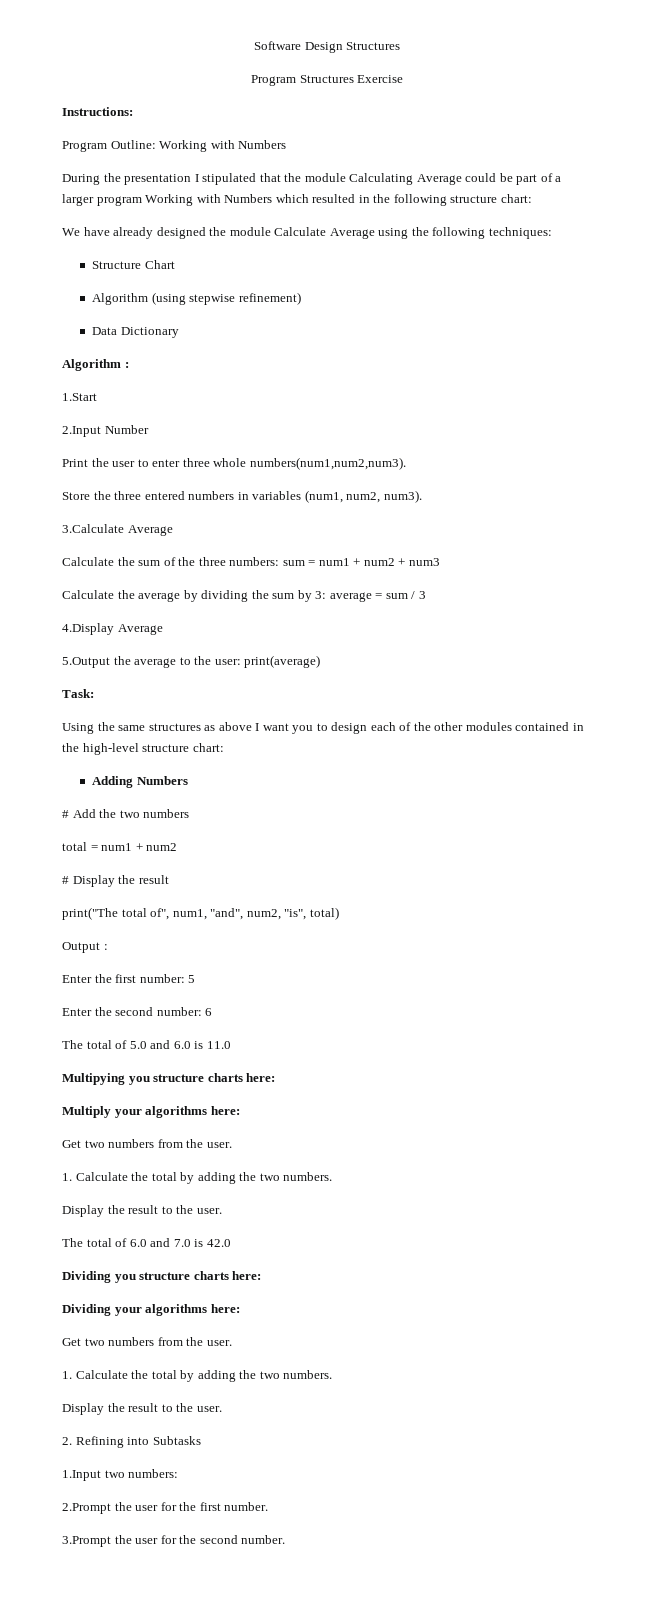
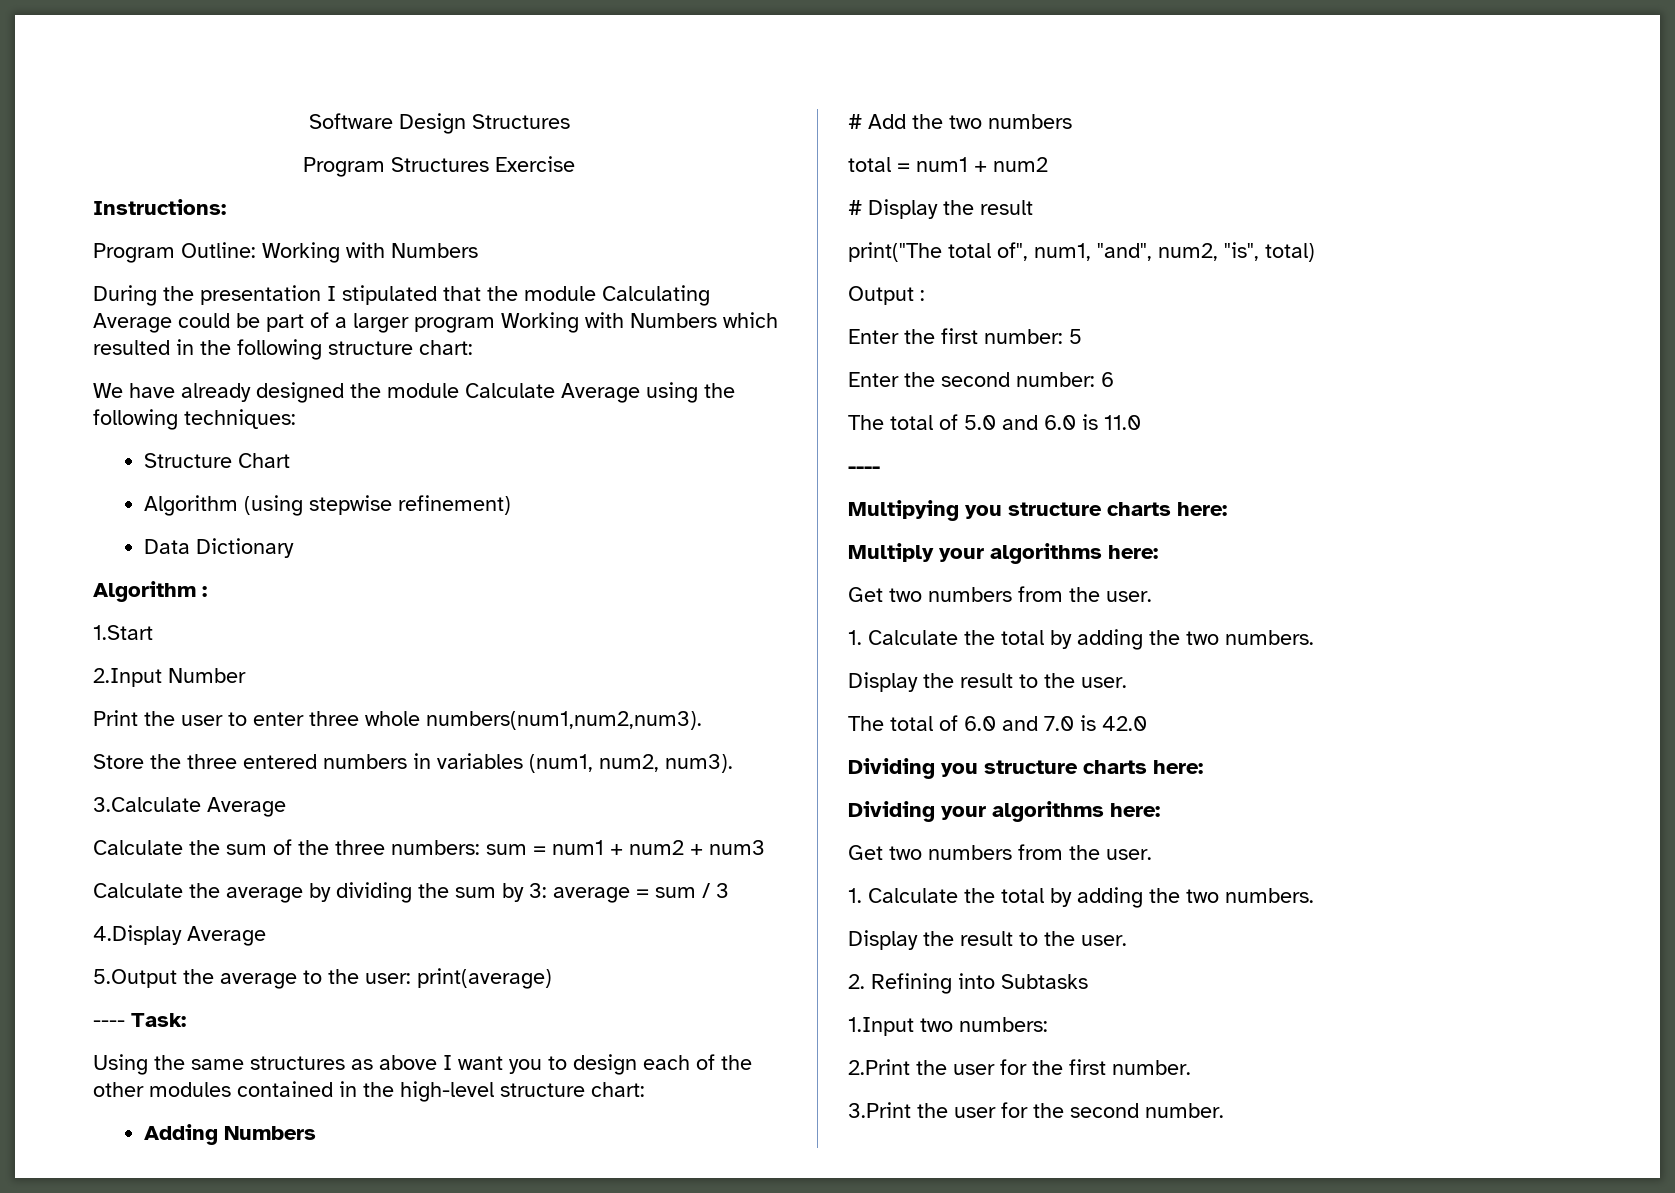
(321, 661) none -> [93,1020,125,1027] ----
(231, 1045) none -> [848,466,880,473] // ----
[62,1503,111,1514] 2.Prompt -> [848,1059,910,1075] 2.Print
[62,1536,111,1547] 3.Prompt -> [848,1102,911,1118] 3.Print

